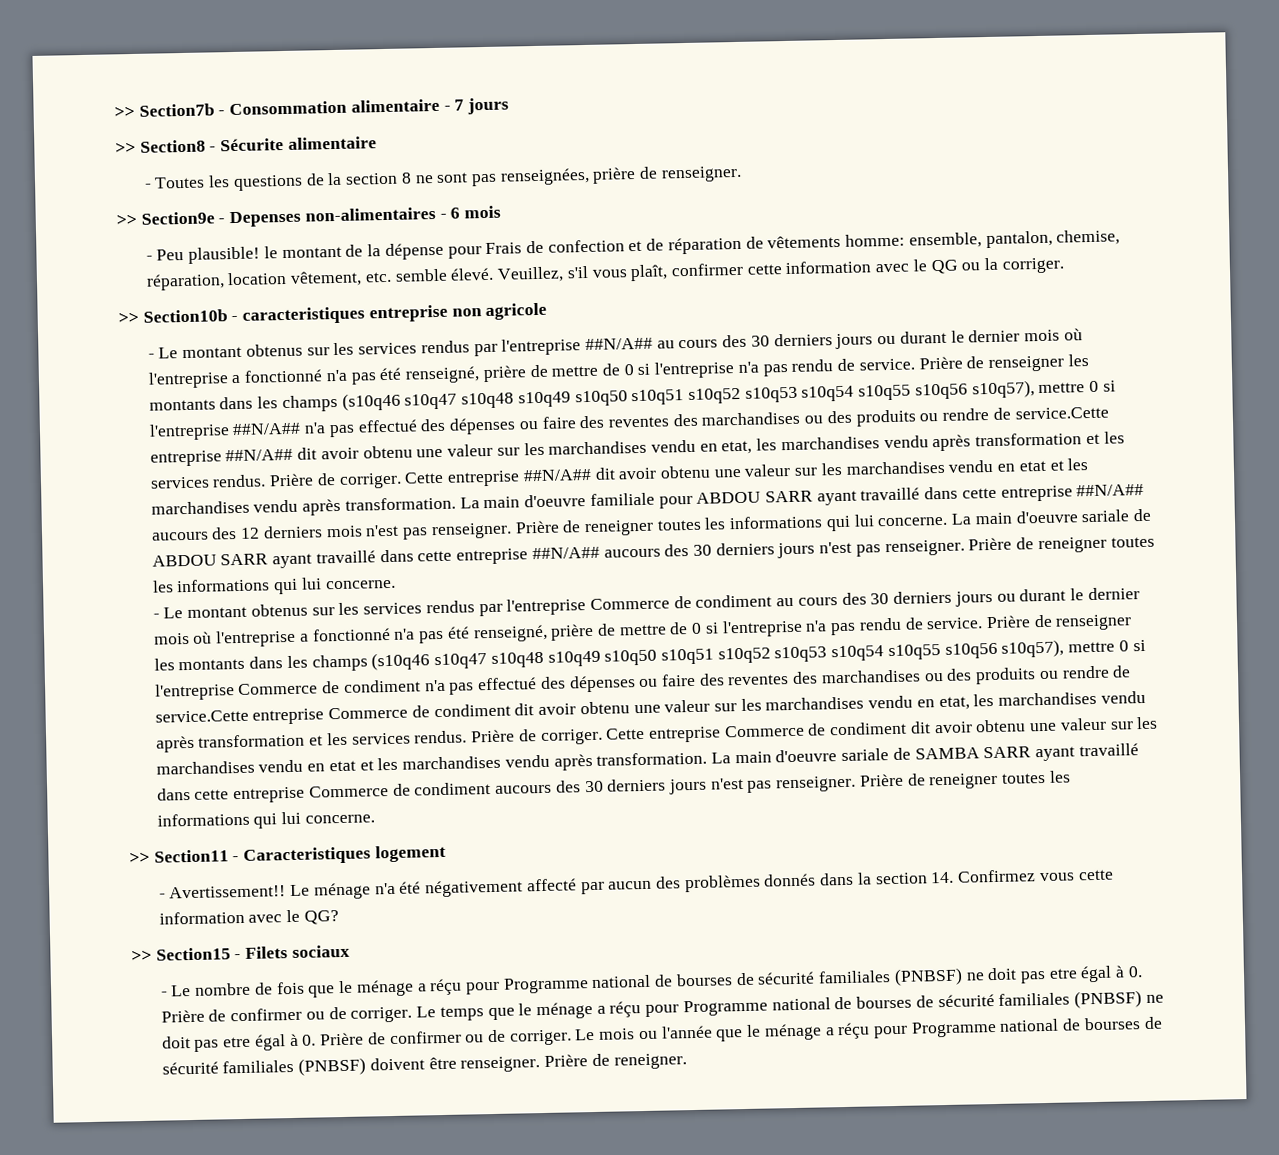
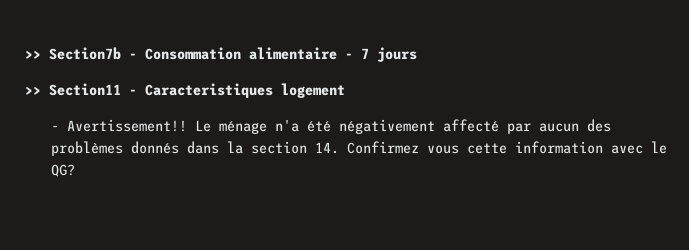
[115,136,377,154] [144,165,742,192] [116,205,502,228] [145,229,1121,264] [145,257,1065,291] [118,302,548,325] [147,328,1083,359] [147,354,1089,389] [148,380,1116,413] [148,406,1109,441] [149,431,1125,467] [149,458,1089,489] [150,483,1145,516] [151,508,1151,541] [151,536,1155,569] [151,577,396,595] [152,587,1140,619] [153,614,1133,648] [153,639,1146,672] [154,665,1132,701] [154,690,1146,725] [155,716,1159,753] [155,743,1139,775] [156,770,1071,804] [156,811,375,829] // >> Section8 - Sécurite alimentaire // - Toutes les questions de la section 8 ne sont pas renseignées, prière de renseigner. // >> Section9e - Depenses non-alimentaires - 6 mois // - Peu plausible! le montant de la dépense pour Frais de confection et de réparation de vêtements homme: ensemble, pantalon, chemise, réparation, location vêtement, etc. semble élevé. Veuillez, s'il vous plaît, confirmer cette information avec le QG ou la corriger. // >> Section10b - caracteristiques entreprise non agricole // - Le montant obtenus sur les services rendus par l'entreprise ##N/A## au cours des 30 derniers jours ou durant le dernier mois où l'entreprise a fonctionné n'a pas été renseigné, prière de mettre de 0 si l'entreprise n'a pas rendu de service. Prière de renseigner les montants dans les champs (s10q46 s10q47 s10q48 s10q49 s10q50 s10q51 s10q52 s10q53 s10q54 s10q55 s10q56 s10q57), mettre 0 si l'entreprise ##N/A## n'a pas effectué des dépenses ou faire des reventes des marchandises ou des produits ou rendre de service.Cette entreprise ##N/A## dit avoir obtenu une valeur sur les marchandises vendu en etat, les marchandises vendu après transformation et les services rendus. Prière de corriger. Cette entreprise ##N/A## dit avoir obtenu une valeur sur les marchandises vendu en etat et les marchandises vendu après transformation. La main d'oeuvre familiale pour ABDOU SARR ayant travaillé dans cette entreprise ##N/A## aucours des 12 derniers mois n'est pas renseigner. Prière de reneigner toutes les informations qui lui concerne. La main d'oeuvre sariale de ABDOU SARR ayant travaillé dans cette entreprise ##N/A## aucours des 30 derniers jours n'est pas renseigner. Prière de reneigner toutes les informations qui lui concerne. // - Le montant obtenus sur les services rendus par l'entreprise Commerce de condiment au cours des 30 derniers jours ou durant le dernier mois où l'entreprise a fonctionné n'a pas été renseigné, prière de mettre de 0 si l'entreprise n'a pas rendu de service. Prière de renseigner les montants dans les champs (s10q46 s10q47 s10q48 s10q49 s10q50 s10q51 s10q52 s10q53 s10q54 s10q55 s10q56 s10q57), mettre 0 si l'entreprise Commerce de condiment n'a pas effectué des dépenses ou faire des reventes des marchandises ou des produits ou rendre de service.Cette entreprise Commerce de condiment dit avoir obtenu une valeur sur les marchandises vendu en etat, les marchandises vendu après transformation et les services rendus. Prière de corriger. Cette entreprise Commerce de condiment dit avoir obtenu une valeur sur les marchandises vendu en etat et les marchandises vendu après transformation. La main d'oeuvre sariale de SAMBA SARR ayant travaillé dans cette entreprise Commerce de condiment aucours des 30 derniers jours n'est pas renseigner. Prière de reneigner toutes les informations qui lui concerne. -> (417, 54) none
[131,944,350,962] [160,965,1143,998] [160,990,1164,1023] [161,1016,1163,1052] [161,1053,687,1076] // >> Section15 - Filets sociaux // - Le nombre de fois que le ménage a réçu pour Programme national de bourses de sécurité familiales (PNBSF) ne doit pas etre égal à 0. Prière de confirmer ou de corriger. Le temps que le ménage a réçu pour Programme national de bourses de sécurité familiales (PNBSF) ne doit pas etre égal à 0. Prière de confirmer ou de corriger. Le mois ou l'année que le ménage a réçu pour Programme national de bourses de sécurité familiales (PNBSF) doivent être renseigner. Prière de reneigner. -> (76, 170) none

